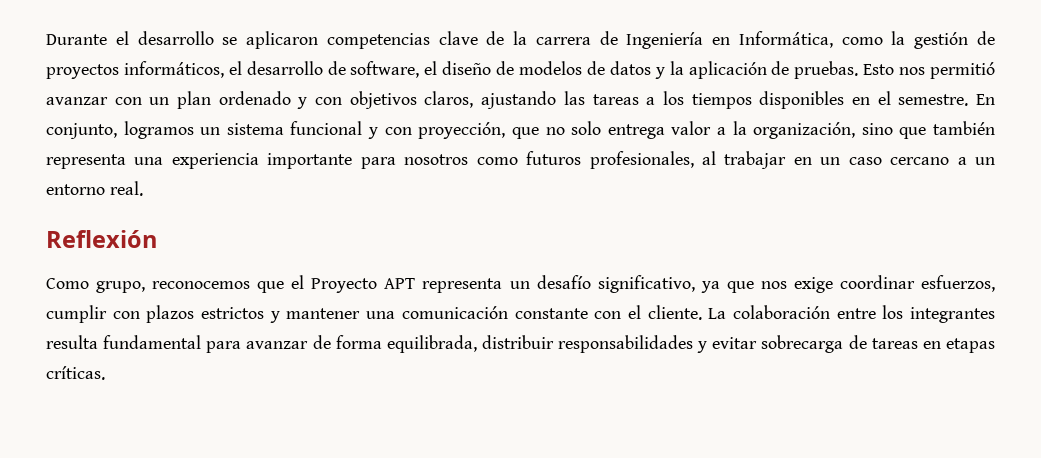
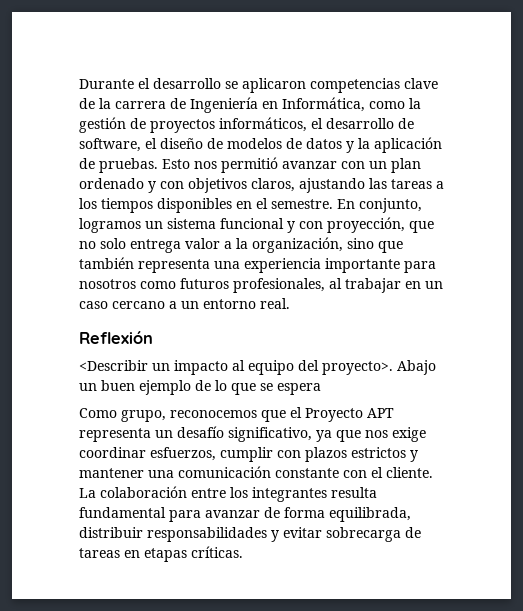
(157, 239) none -> [79,360,436,375] [79,380,321,395] // <Describir un impacto al equipo del proyecto>. Abajo un buen ejemplo de lo que se espera

